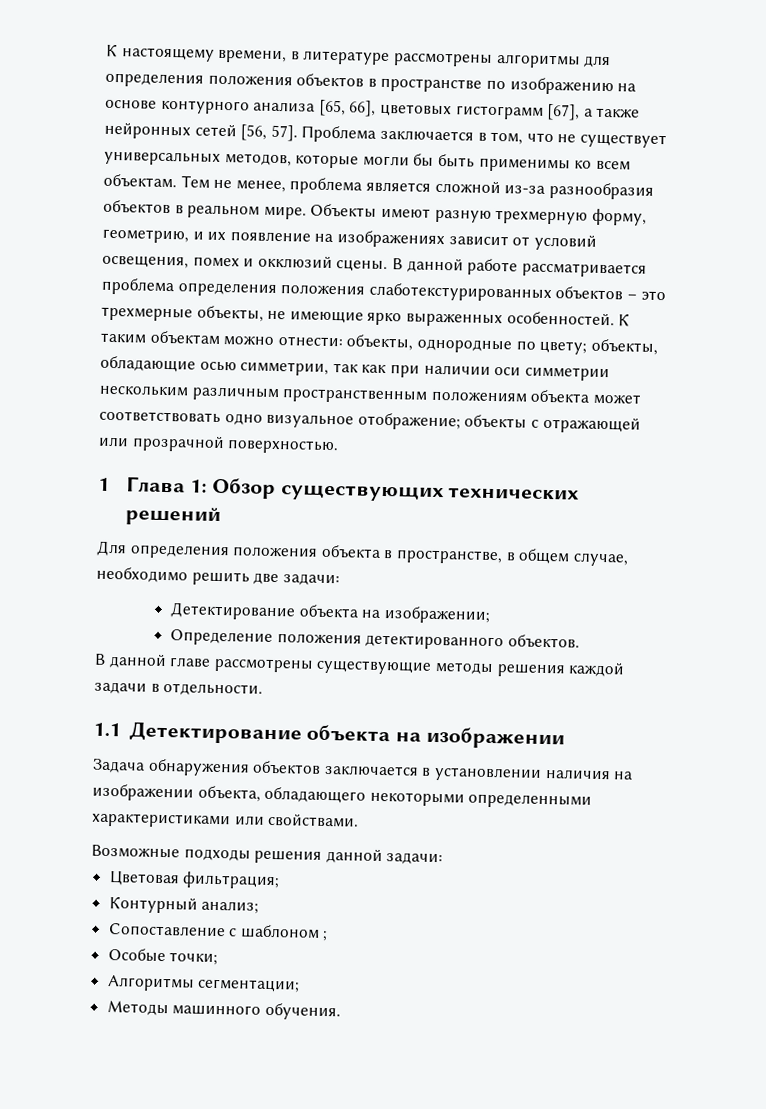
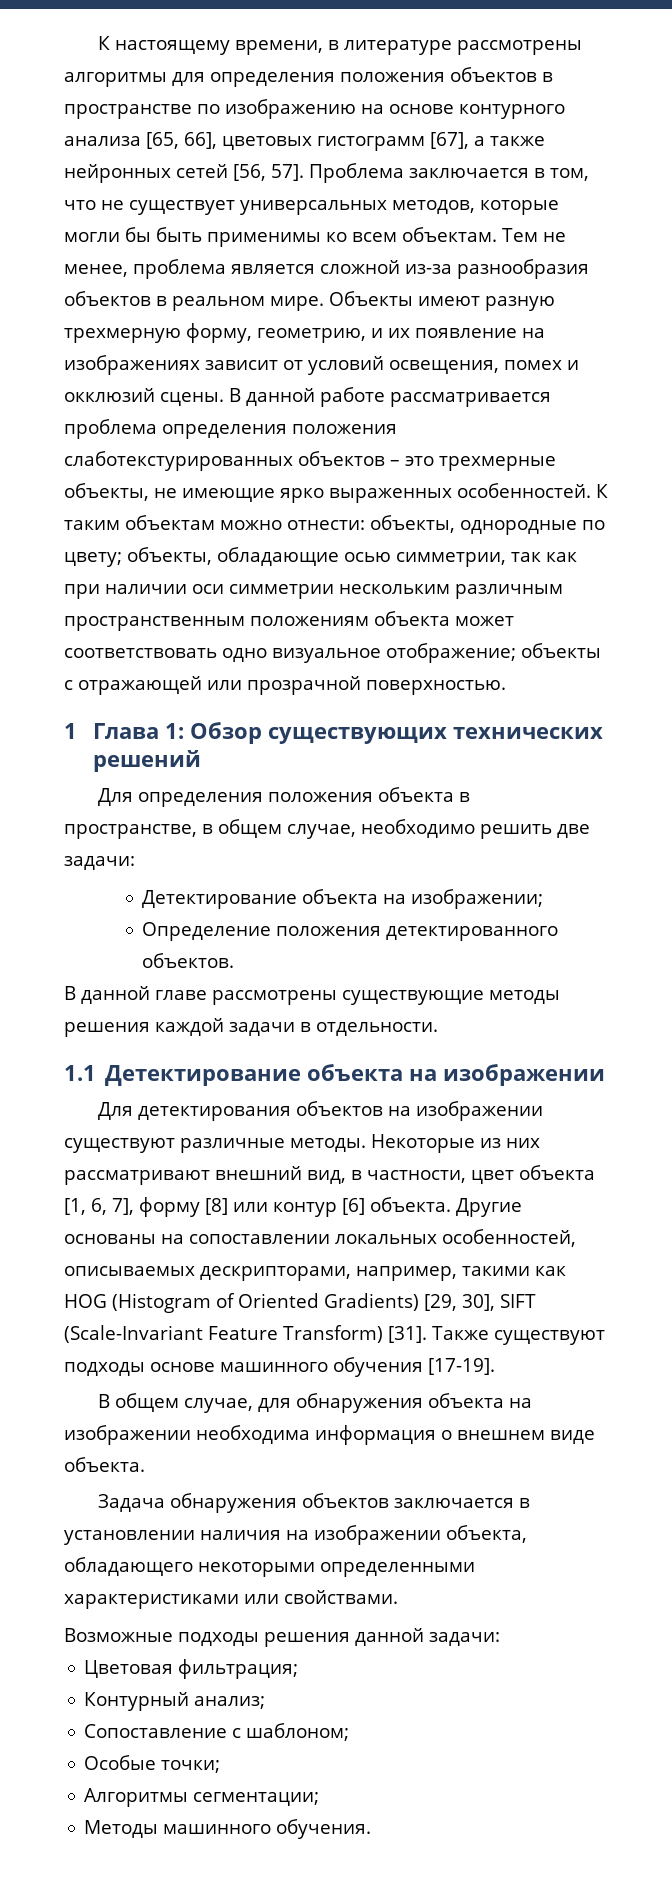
(565, 738) none -> [98,1101,544,1121] [64,1134,540,1153] [64,1165,595,1185] [64,1197,522,1217] [64,1229,576,1247] [64,1266,566,1281] [64,1293,536,1313] [64,1325,605,1345] [64,1357,495,1377] [98,1393,533,1413] [64,1425,595,1445] [64,1457,145,1472] // Для детектирования объектов на изображении существуют различные методы. Некоторые из них рассматривают внешний вид, в частности, цвет объекта [1, 6, 7], форму [8] или контур [6] объекта. Другие основаны на сопоставлении локальных особенностей, описываемых дескрипторами, например, такими как HOG (Histogram of Oriented Gradients) [29, 30], SIFT (Scale-Invariant Feature Transform) [31]. Также существуют подходы основе машинного обучения [17-19]. // В общем случае, для обнаружения объекта на изображении необходима информация о внешнем виде объекта.
[239,924,329,942] шаблоном ; -> [246,1723,350,1741] шаблоном;

